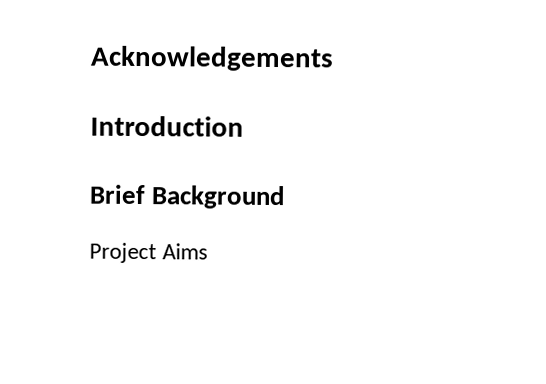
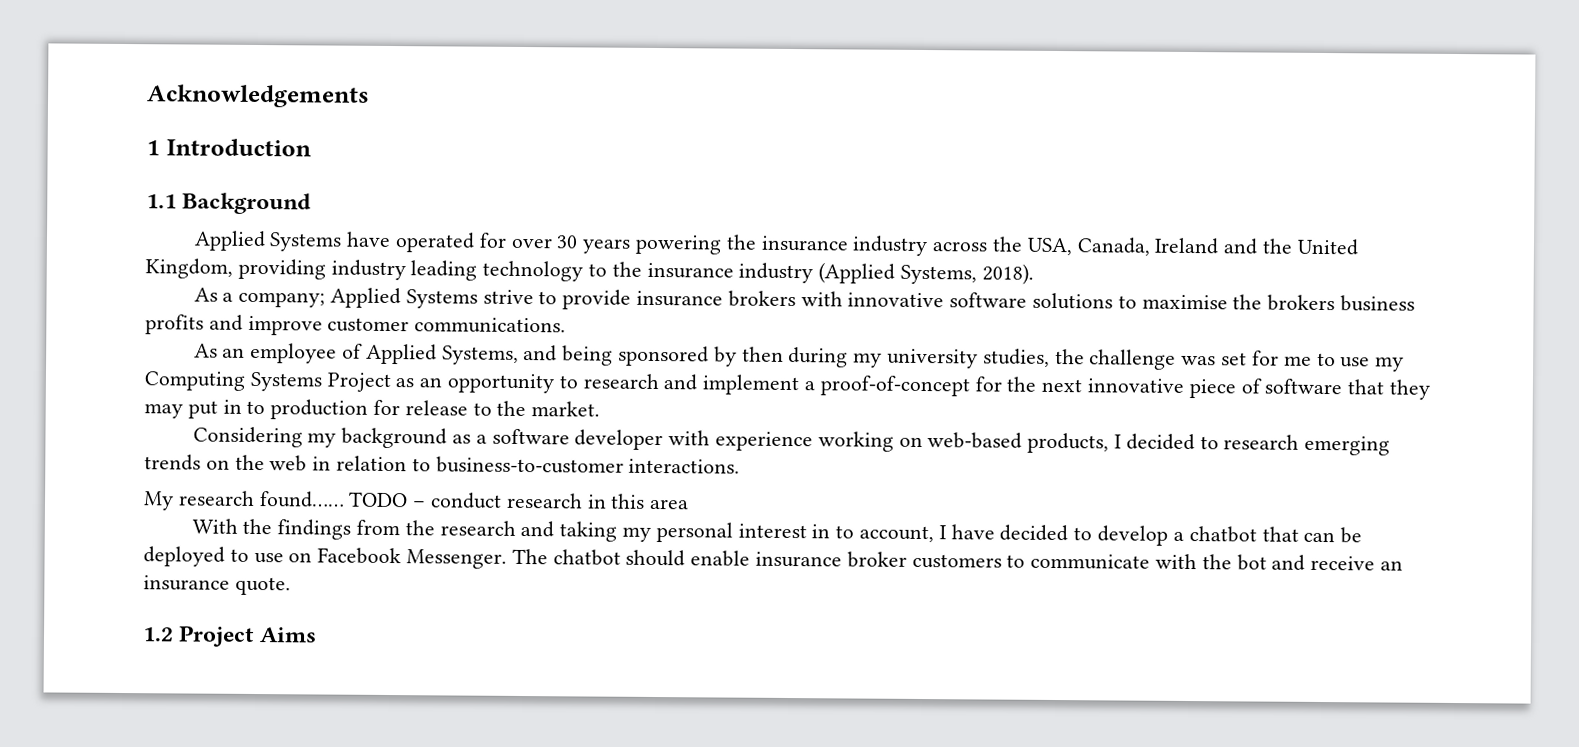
(334, 58) none -> [146,140,160,156] 1
[89,184,146,205] Brief -> [146,194,177,209] 1.1
(286, 197) none -> [193,230,1359,257] [145,258,1034,285] [193,287,1416,312] [145,314,567,336] [193,342,1405,372] [144,371,1431,400] [144,399,601,420] [192,426,1391,456] [144,454,741,474] [143,490,690,511] [191,518,1363,546] [143,546,1404,571] [143,575,291,596] [142,627,174,642] Applied Systems have operated for over 30 years powering the insurance industry across the USA, Canada, Ireland and the United Kingdom, providing industry leading technology to the insurance industry (Applied Systems, 2018). // As a company; Applied Systems strive to provide insurance brokers with innovative software solutions to maximise the brokers business profits and improve customer communications. // As an employee of Applied Systems, and being sponsored by then during my university studies, the challenge was set for me to use my Computing Systems Project as an opportunity to research and implement a proof-of-concept for the next innovative piece of software that they may put in to production for release to the market. // Considering my background as a software developer with experience working on web-based products, I decided to research emerging trends on the web in relation to business-to-customer interactions. // My research found…… TODO – conduct research in this area // With the findings from the research and taking my personal interest in to account, I have decided to develop a chatbot that can be deployed to use on Facebook Messenger. The chatbot should enable insurance broker customers to communicate with the bot and receive an insurance quote. // 1.2

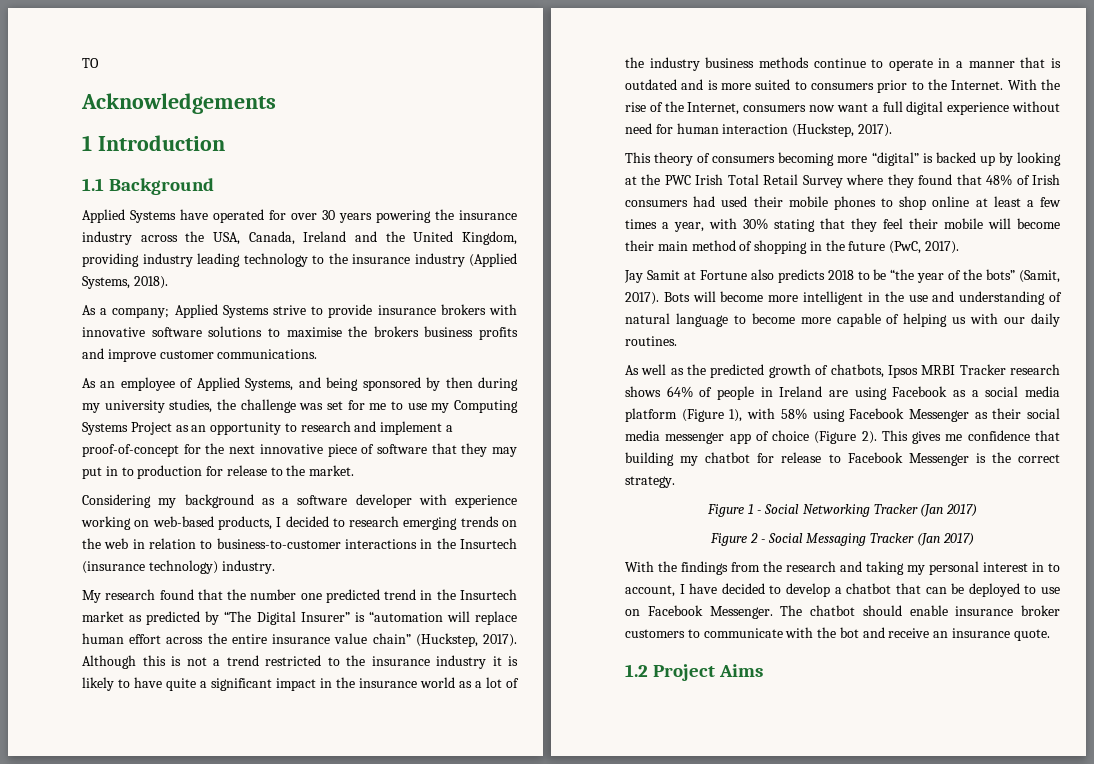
(146, 96) none -> [82,58,99,68] TO //
[628,458,741,474] [143,490,690,511] interactions. // My research found…… TODO – conduct research in this area -> [345,538,517,549] [82,560,275,574] [82,589,517,603] [82,611,518,625] [82,633,517,647] [82,655,518,669] [82,677,519,691] [625,57,1061,71] [625,79,1060,93] [625,101,1060,115] [625,123,892,137] [625,152,1061,166] [625,174,1060,188] [625,196,1061,210] [625,218,1060,232] [625,240,960,254] [624,269,1060,283] [625,291,1062,305] [625,313,1060,327] [625,336,677,346] [625,364,1060,378] [625,386,1060,400] [625,408,1060,422] [625,430,1060,444] [625,452,1060,466] [625,476,675,488] [706,504,978,517] [710,533,974,546] interactions in the Insurtech (insurance technology) industry. // My research found that the number one predicted trend in the Insurtech market as predicted by “The Digital Insurer” is “automation will replace human effort across the entire insurance value chain” (Huckstep, 2017). Although this is not a trend restricted to the insurance industry it is likely to have quite a significant impact in the insurance world as a lot of the industry business methods continue to operate in a manner that is outdated and is more suited to consumers prior to the Internet. With the rise of the Internet, consumers now want a full digital experience without need for human interaction (Huckstep, 2017). // This theory of consumers becoming more “digital” is backed up by looking at the PWC Irish Total Retail Survey where they found that 48% of Irish consumers had used their mobile phones to shop online at least a few times a year, with 30% stating that they feel their mobile will become their main method of shopping in the future (PwC, 2017). // Jay Samit at Fortune also predicts 2018 to be “the year of the bots” (Samit, 2017). Bots will become more intelligent in the use and understanding of natural language to become more capable of helping us with our daily routines. // As well as the predicted growth of chatbots, Ipsos MRBI Tracker research shows 64% of people in Ireland are using Facebook as a social media platform (Figure 1), with 58% using Facebook Messenger as their social media messenger app of choice (Figure 2). This gives me confidence that building my chatbot for release to Facebook Messenger is the correct strategy. // Figure 1 - Social Networking Tracker (Jan 2017) // Figure 2 - Social Messaging Tracker (Jan 2017)

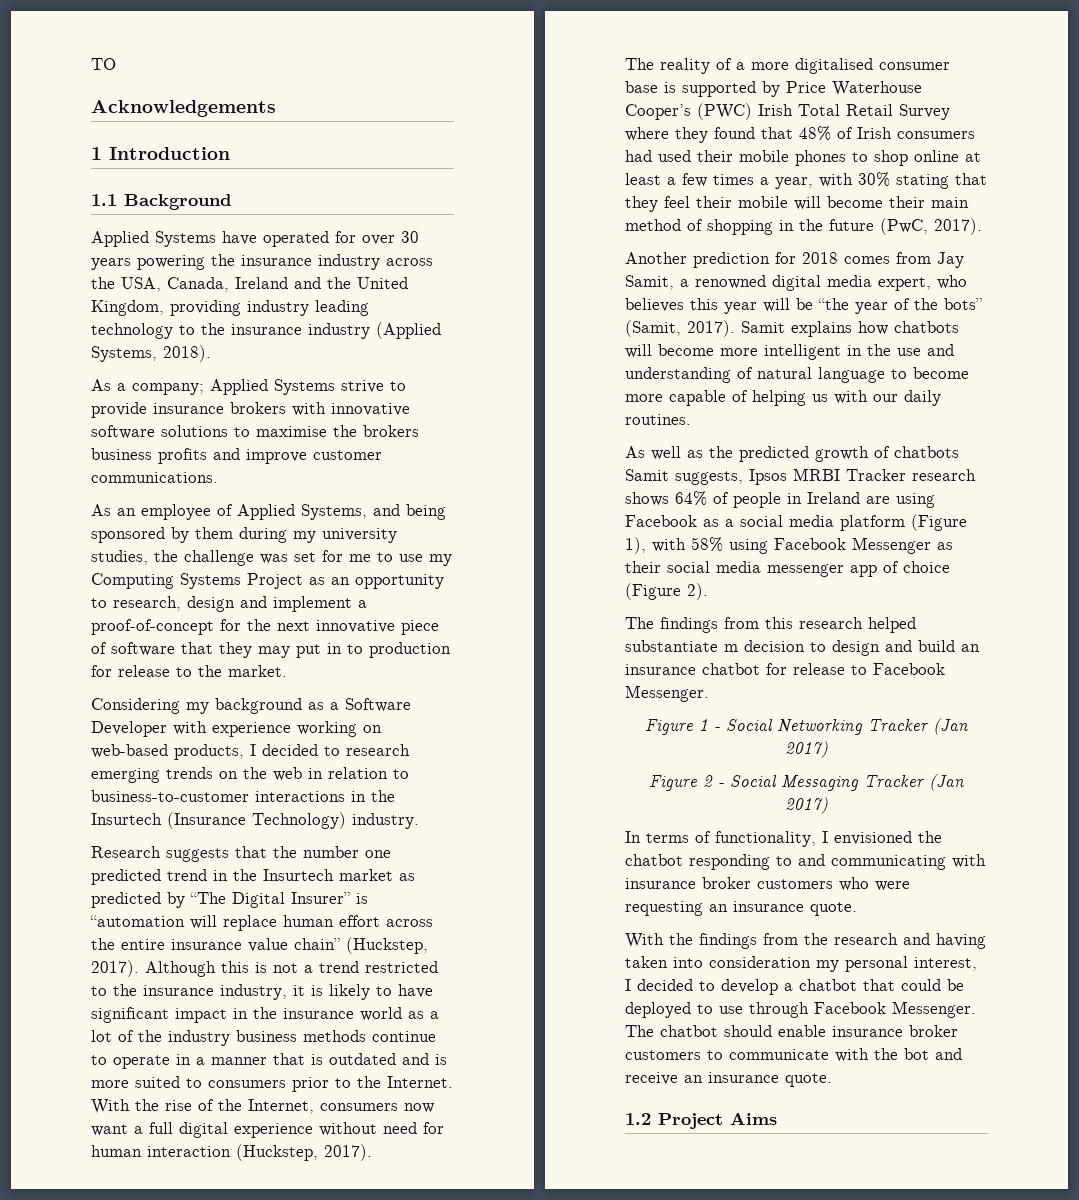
[445,377,473,388] then -> [195,527,233,539] them
[300,421,351,432] research -> [113,596,235,612] research, design
[297,494,412,508] software developer -> [345,698,411,712] [91,721,167,737] Software Developer
[82,560,218,574] (insurance technology) -> [167,812,346,829] (Insurance Technology)
[82,589,194,603] My research found -> [91,846,229,862] Research suggests
[436,655,486,669] industry -> [220,984,287,1000] industry,
[166,678,207,691] quite a -> (433, 991) none
[625,152,1061,166] [625,174,691,185] This theory of consumers becoming more “digital” is backed up by looking at the PWC -> [625,58,950,74] [625,81,922,97] [625,103,752,120] The reality of a more digitalised consumer base is supported by Price Waterhouse Cooper’s (PWC)
[624,269,870,283] Jay Samit at Fortune also predicts 2018 to -> [625,252,964,268] [625,275,967,291] [625,298,790,314] Another prediction for 2018 comes from Jay Samit, a renowned digital media expert, who believes this year will
[663,292,690,302] Bots -> [741,321,959,337] Samit explains how chatbots
[830,364,884,378] chatbots, -> [894,446,959,458] [625,469,743,485] chatbots Samit suggests,
[881,430,1060,444] [625,452,699,466] This gives me confidence that building my -> [625,617,916,633] [625,640,980,656] [625,664,696,675] // The findings from this research helped substantiate m decision to design and build an insurance
[908,452,1060,466] [625,476,675,488] Messenger is the correct strategy. -> [625,685,709,702] Messenger.
(974, 539) none -> [625,831,942,847] [625,854,986,870] [625,877,910,891] [625,901,857,916] // In terms of functionality, I envisioned the chatbot responding to and communicating with insurance broker customers who were requesting an insurance quote.
[866,561,1060,575] [625,583,718,597] taking my personal interest in to account, I have -> [936,933,986,949] [625,956,977,972] [625,979,631,991] having taken into consideration my personal interest, I
[925,587,947,594] can -> [901,979,941,991] could
[625,609,640,616] on -> [749,1002,809,1018] through

